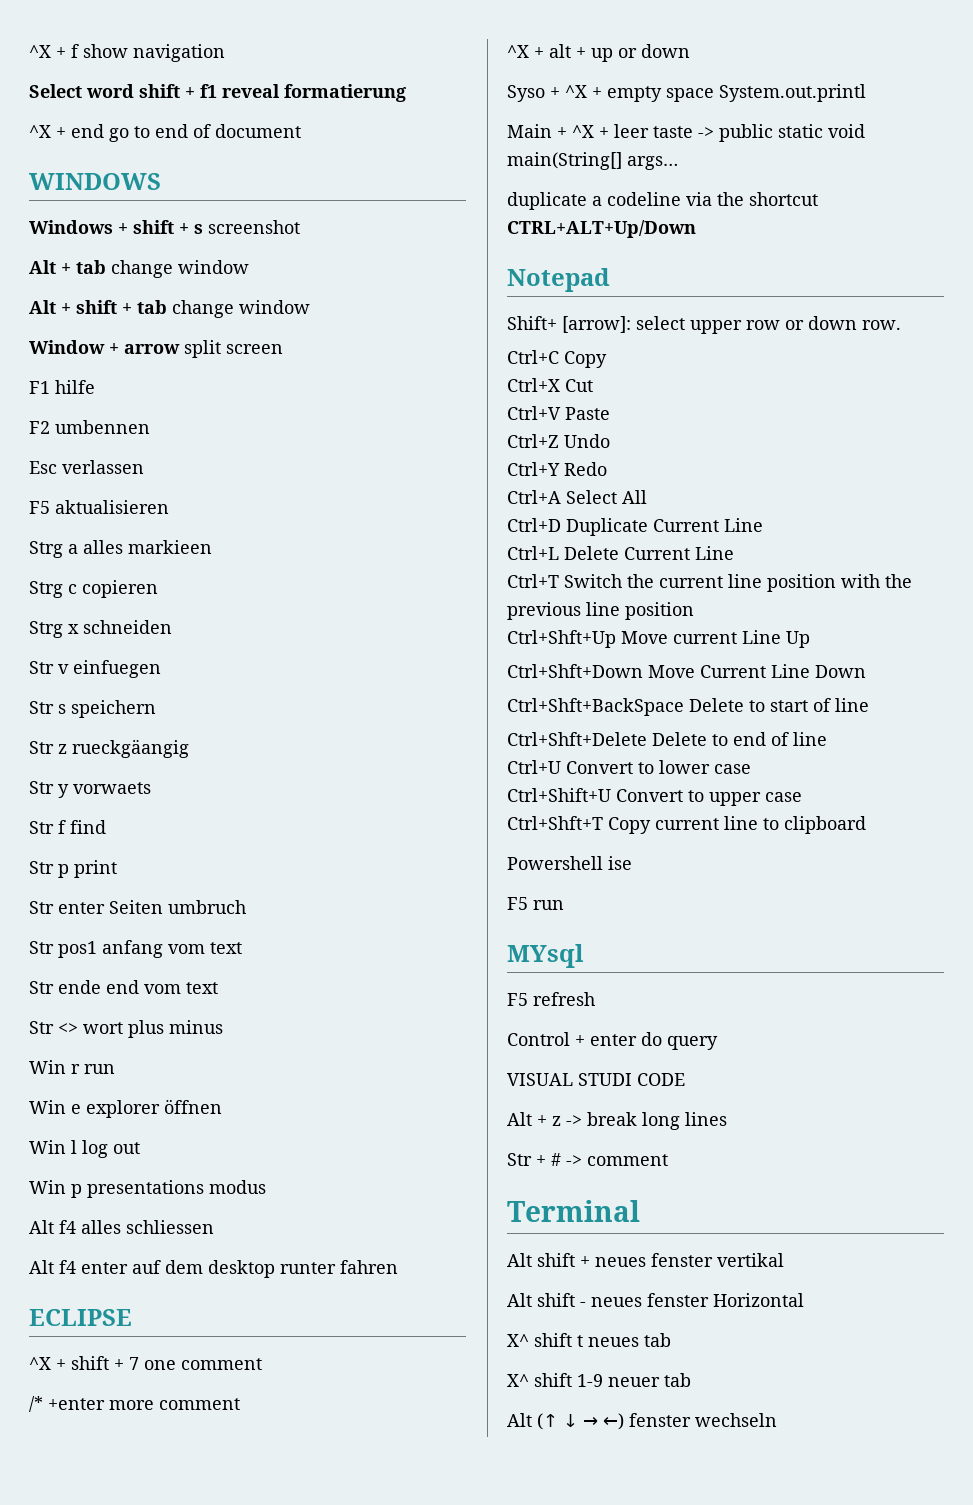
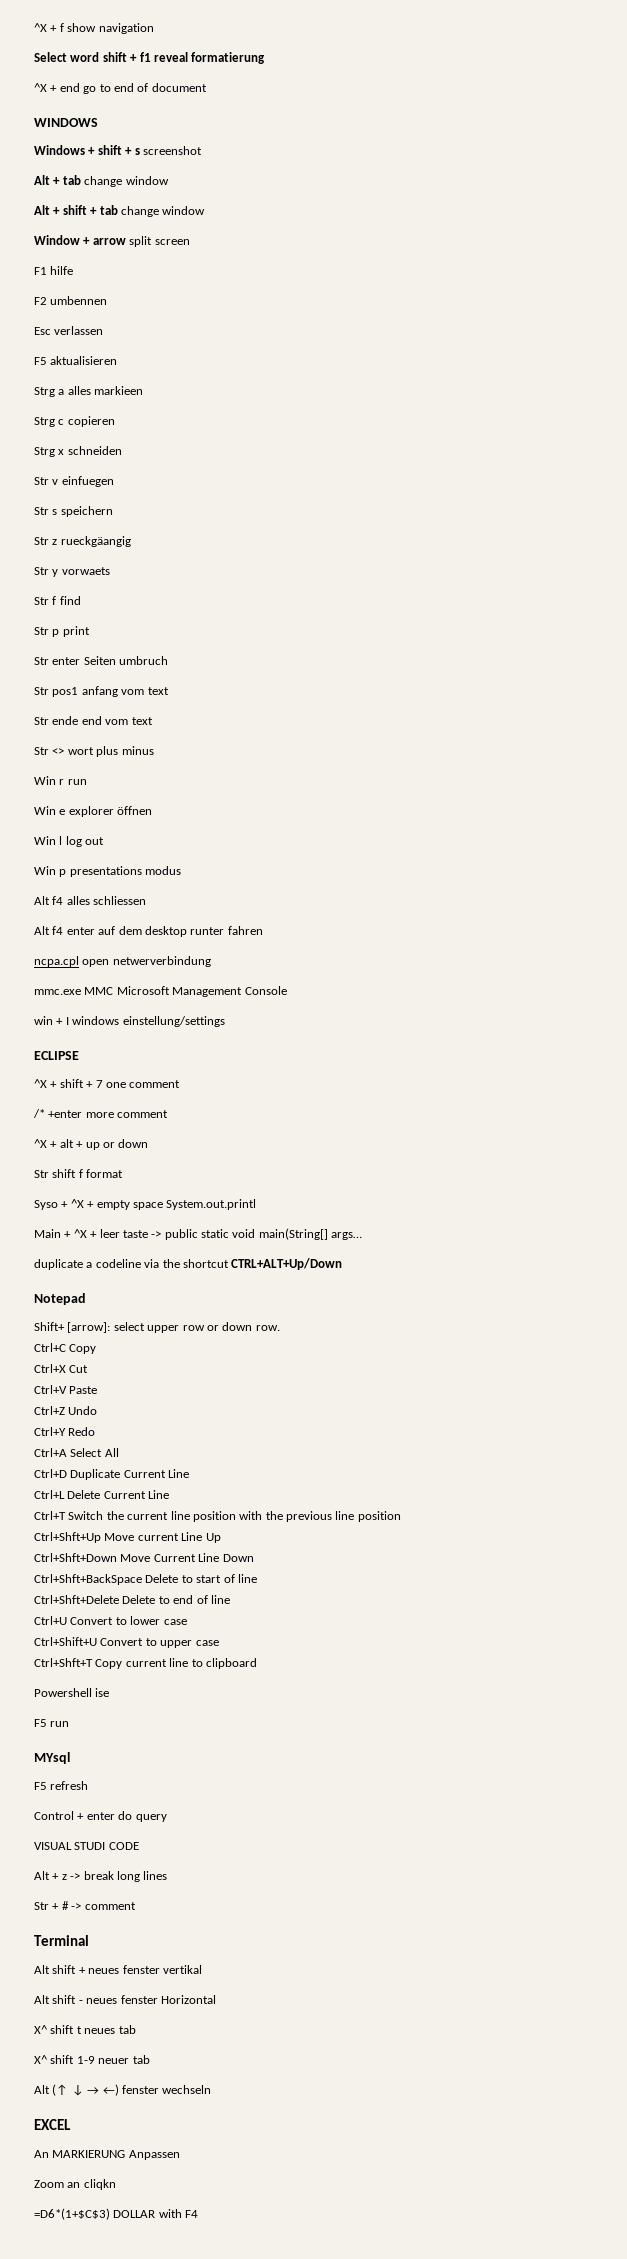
(398, 1267) none -> [34,956,211,967] [34,986,287,997] [34,1016,225,1027] // ncpa.cpl open netwerverbindung // mmc.exe MMC Microsoft Management Console // win + I windows einstellung/settings
(690, 51) none -> [34,1169,124,1178] // Str shift f format
(777, 1420) none -> [34,2119,71,2130] [34,2150,180,2160] [34,2179,116,2190] [34,2208,199,2220] // EXCEL // An MARKIERUNG Anpassen // Zoom an cliqkn // =D6*(1+$C$3) DOLLAR with F4

